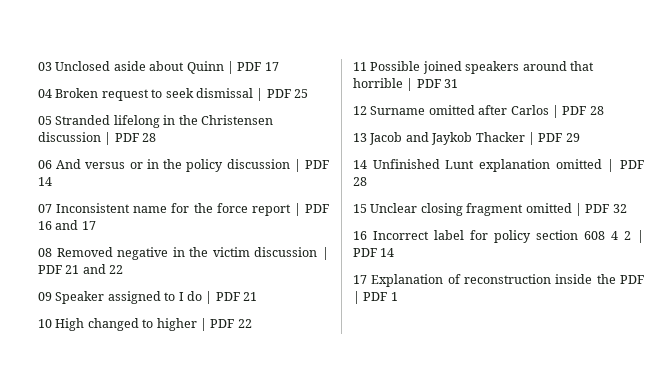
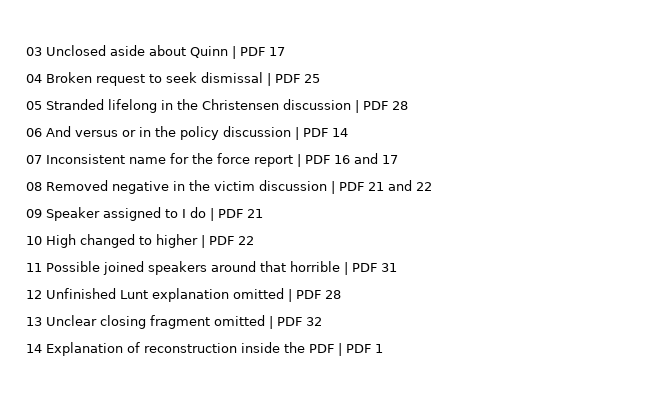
[370,105,604,118] [353,132,580,145] [353,160,367,169] Surname omitted after Carlos | PDF 28 // 13 Jacob and Jaykob Thacker | PDF 29 // 14 -> (42, 294) none
[353,204,367,213] 15 -> [26,317,42,326] 13
[353,230,644,243] [353,248,395,257] [353,275,367,284] 16 Incorrect label for policy section 608 4 2 | PDF 14 // 17 -> [26,344,42,353] 14

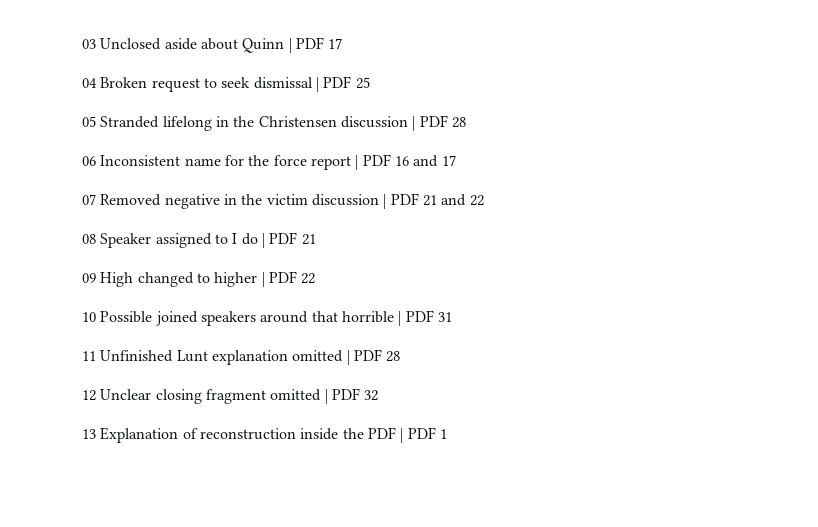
[46,126,348,140] [26,155,42,164] And versus or in the policy discussion | PDF 14 // 07 -> (96, 161) none
[26,182,42,191] 08 -> [82,194,96,205] 07
[26,209,42,218] 09 -> [82,234,96,244] 08
[26,236,42,245] 10 -> [82,273,96,283] 09
[26,263,42,272] 11 -> [82,312,96,322] 10
[26,290,42,299] 12 -> [82,351,96,361] 11
[26,317,42,326] 13 -> [82,390,96,401] 12
[26,344,42,353] 14 -> [82,429,96,439] 13

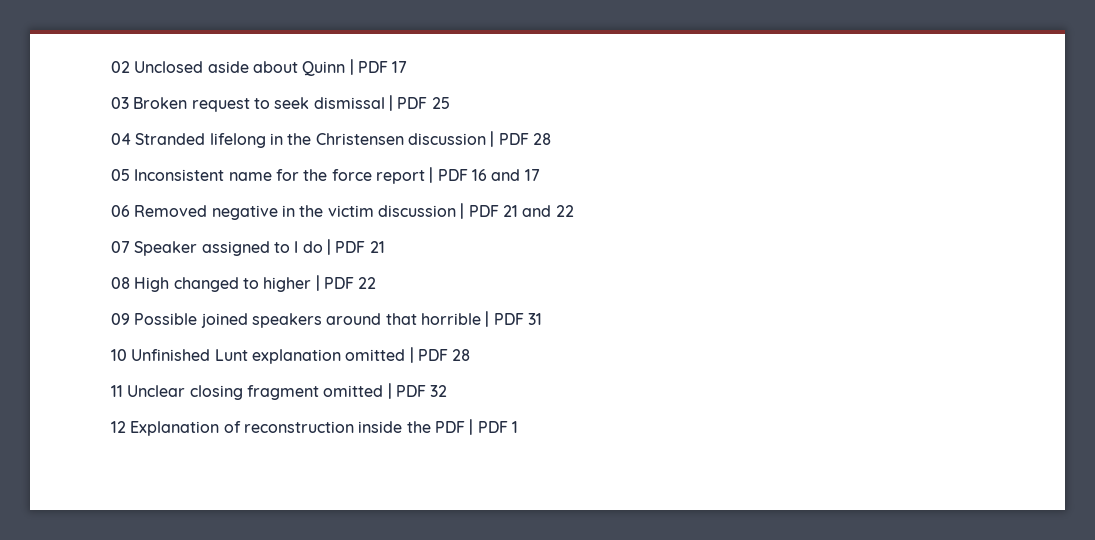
[82,39,96,49] 03 -> [111,61,130,73] 02
[82,78,97,88] 04 -> [111,97,129,109] 03
[82,116,96,127] 05 -> [111,133,131,145] 04
[82,156,96,166] 06 -> [111,169,130,181] 05
[82,194,96,205] 07 -> [111,205,130,217] 06
[82,234,96,244] 08 -> [111,241,130,253] 07
[82,273,96,283] 09 -> [111,277,130,289] 08
[82,312,96,322] 10 -> [111,313,130,325] 09
[82,351,96,361] 11 -> [111,349,127,361] 10
[82,390,96,401] 12 -> [111,385,123,397] 11
[82,429,96,439] 13 -> [111,421,126,433] 12

